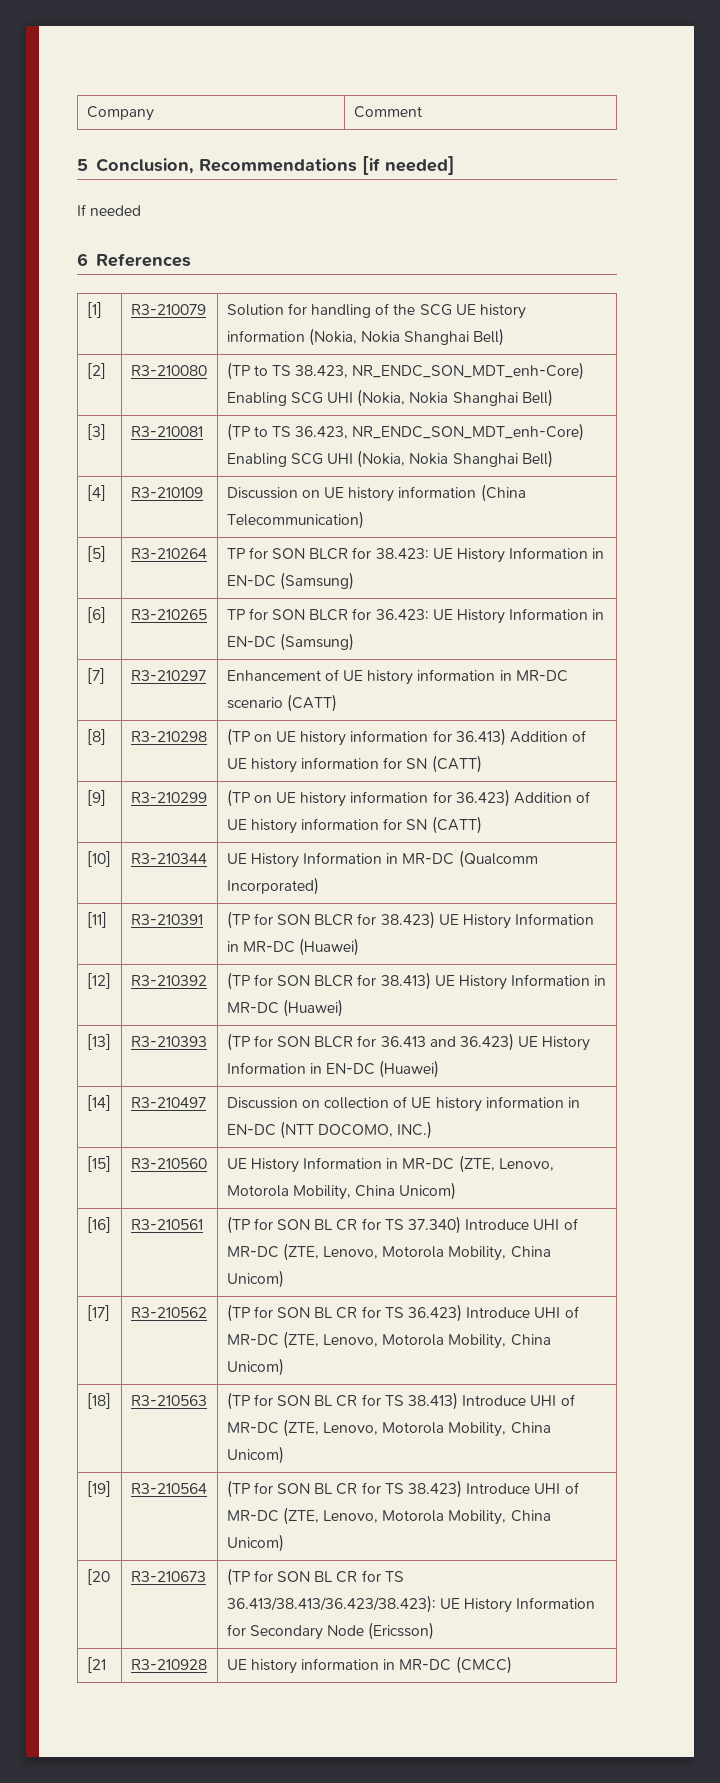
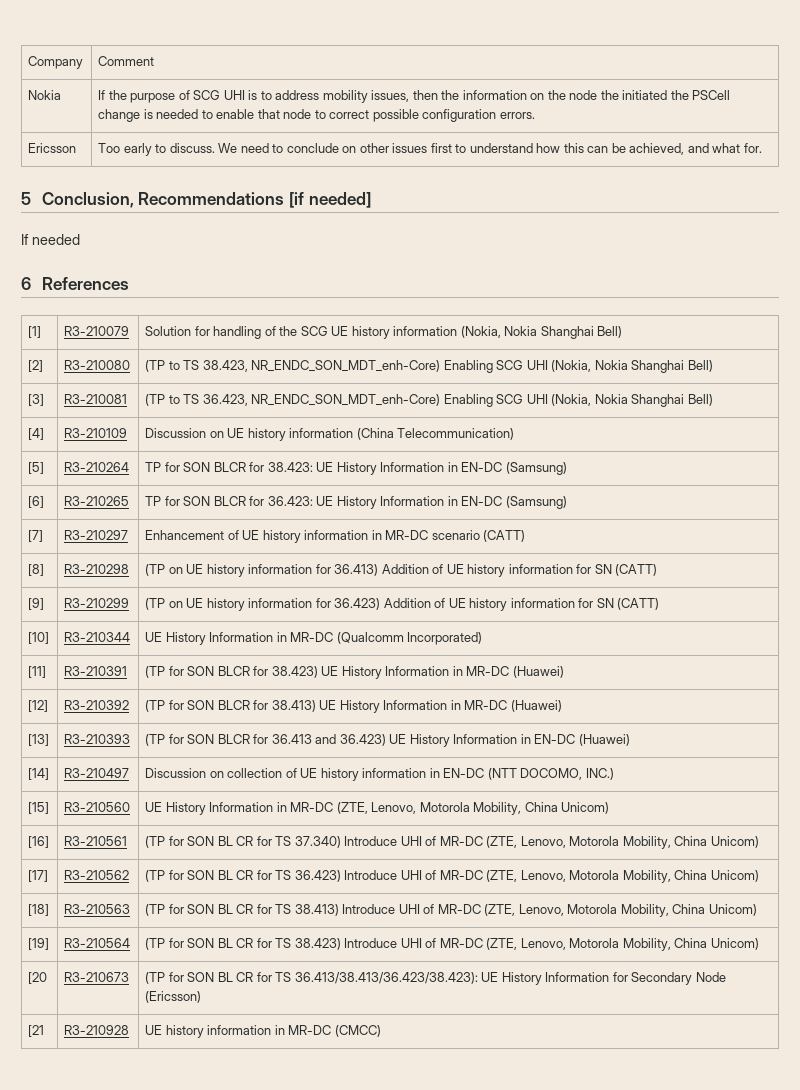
(422, 112) none -> [28,90,62,100] [98,90,731,103] [98,109,535,122] [28,143,77,153] [98,143,762,156] // Nokia | If the purpose of SCG UHI is to address mobility issues, then the information on the node the initiated the PSCell change is needed to enable that node to correct possible configuration errors. // Ericsson | Too early to discuss. We need to conclude on other issues first to understand how this can be achieved, and what for.

